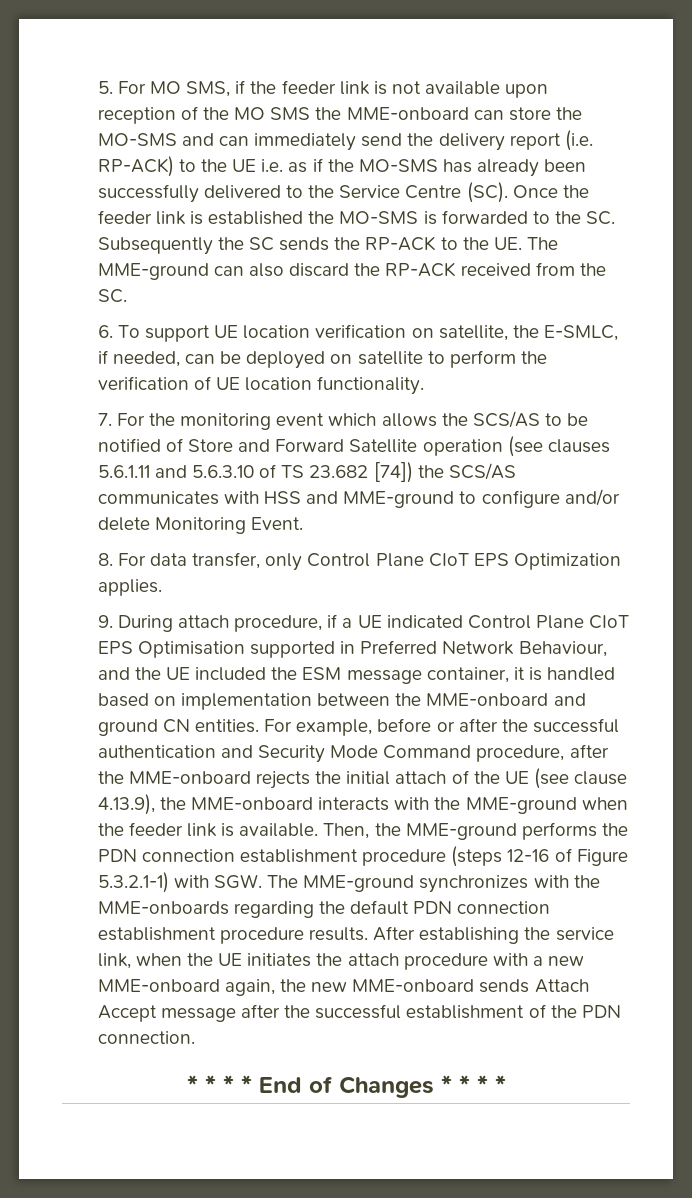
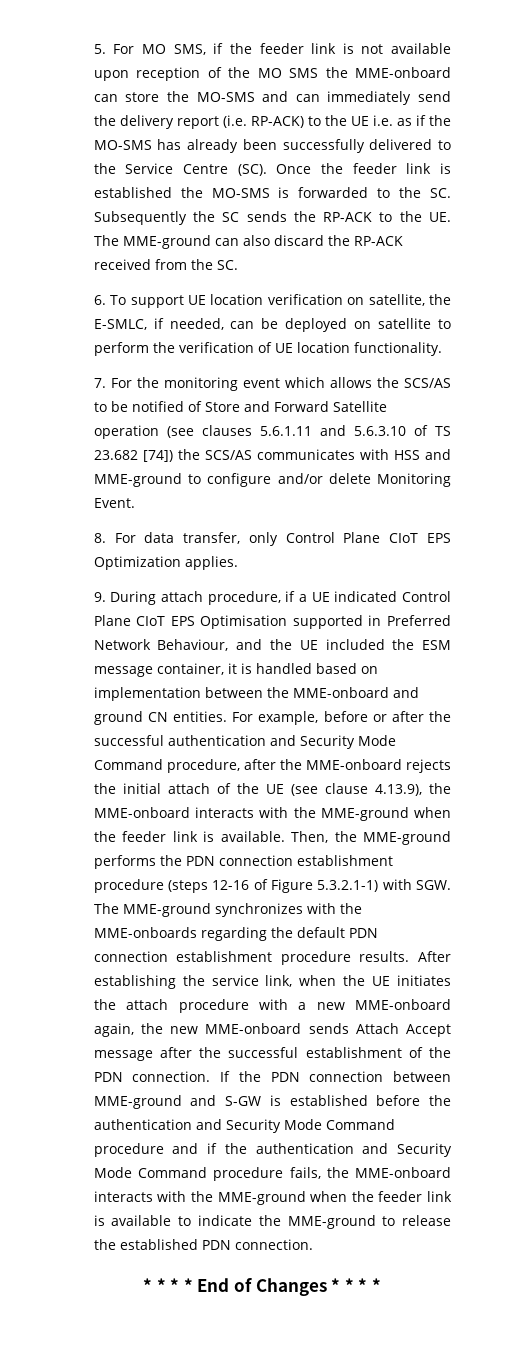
(195, 1037) none -> [220,1071,451,1082] [93,1095,451,1109] [93,1119,395,1133] [93,1143,452,1157] [93,1167,451,1181] [93,1191,452,1205] [93,1215,451,1229] [93,1239,313,1250] If the PDN connection between MME-ground and S-GW is established before the authentication and Security Mode Command procedure and if the authentication and Security Mode Command procedure fails, the MME-onboard interacts with the MME-ground when the feeder link is available to indicate the MME-ground to release the established PDN connection.

